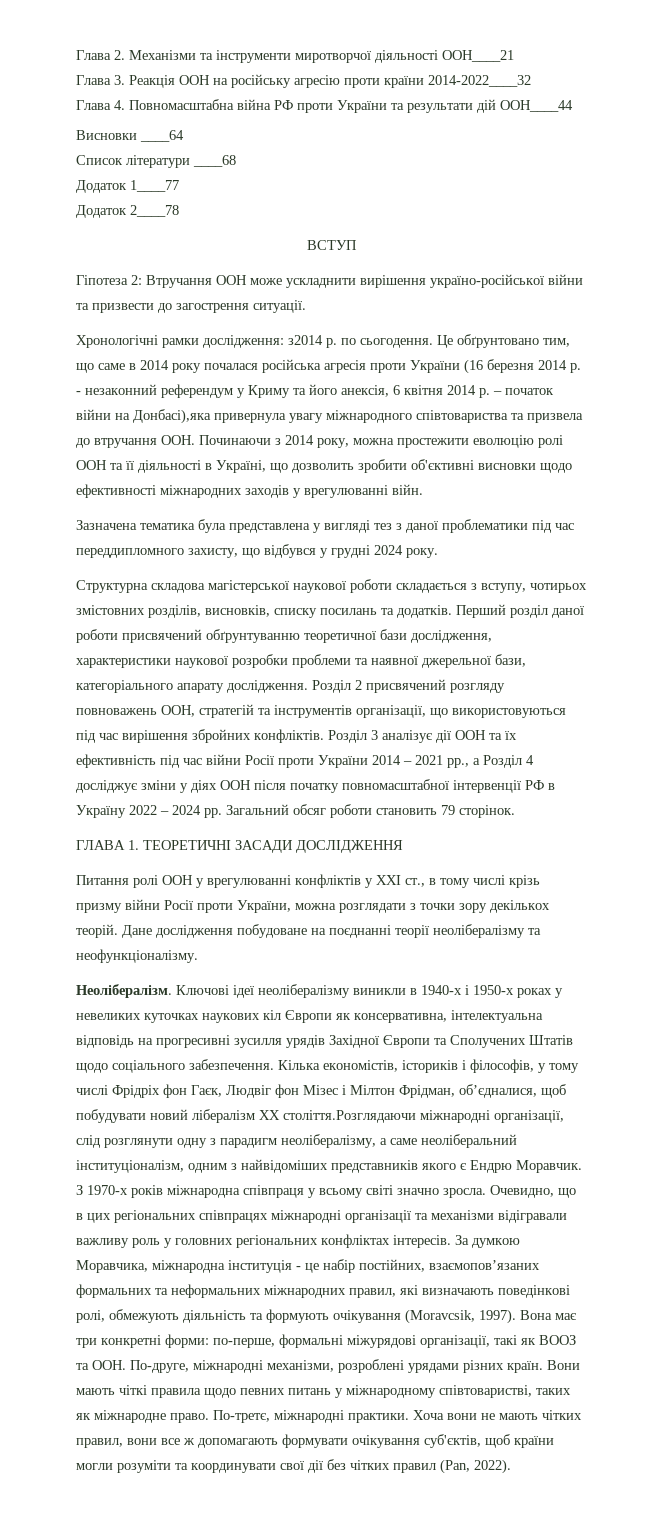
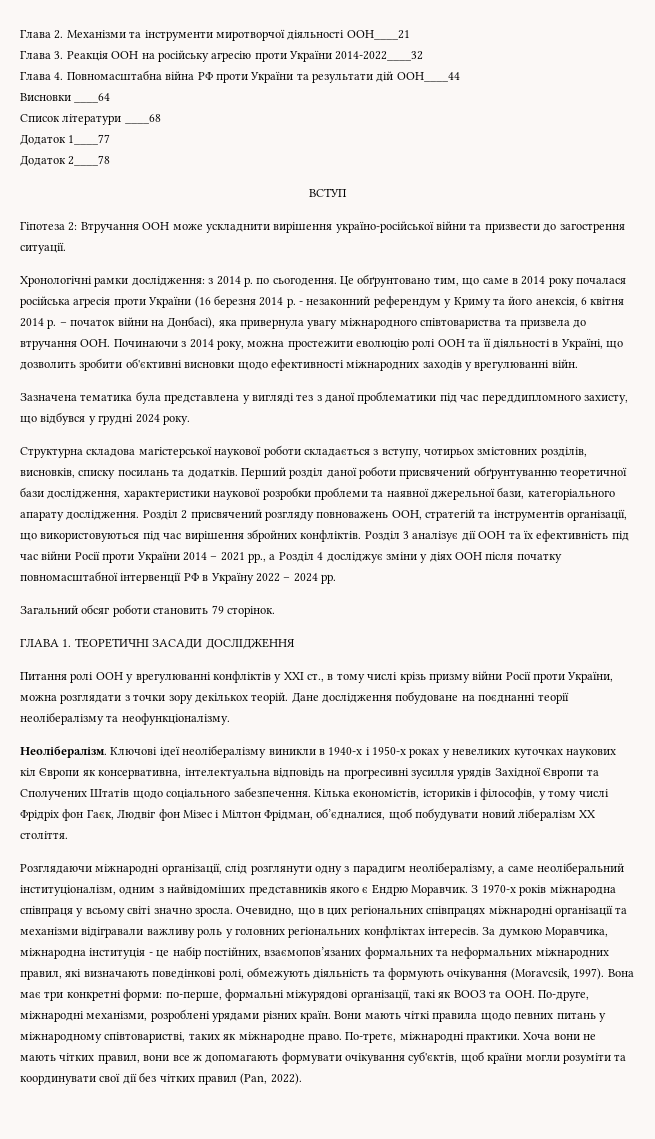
[384,76,424,88] країни -> [289,50,332,62] України
[288,335,323,345] з2014 -> [208,276,241,285] з 2014
[133,409,211,424] Донбасі),яка -> [167,316,237,329] Донбасі), яка
(222, 813) none -> (336, 579) //
[283,1110,416,1123] століття.Розглядаючи -> [20,831,68,839] [20,864,92,874] століття. // Розглядаючи

